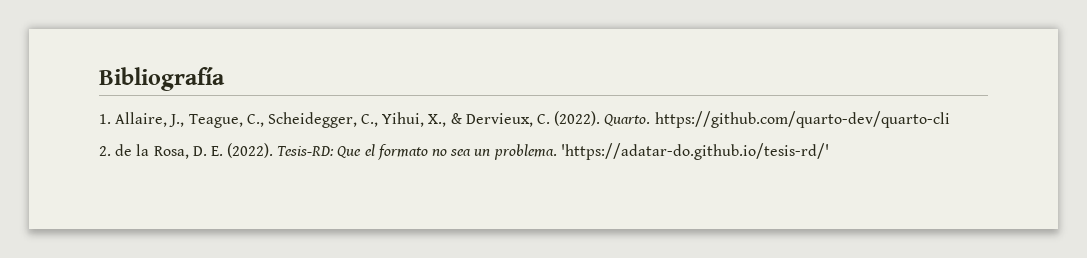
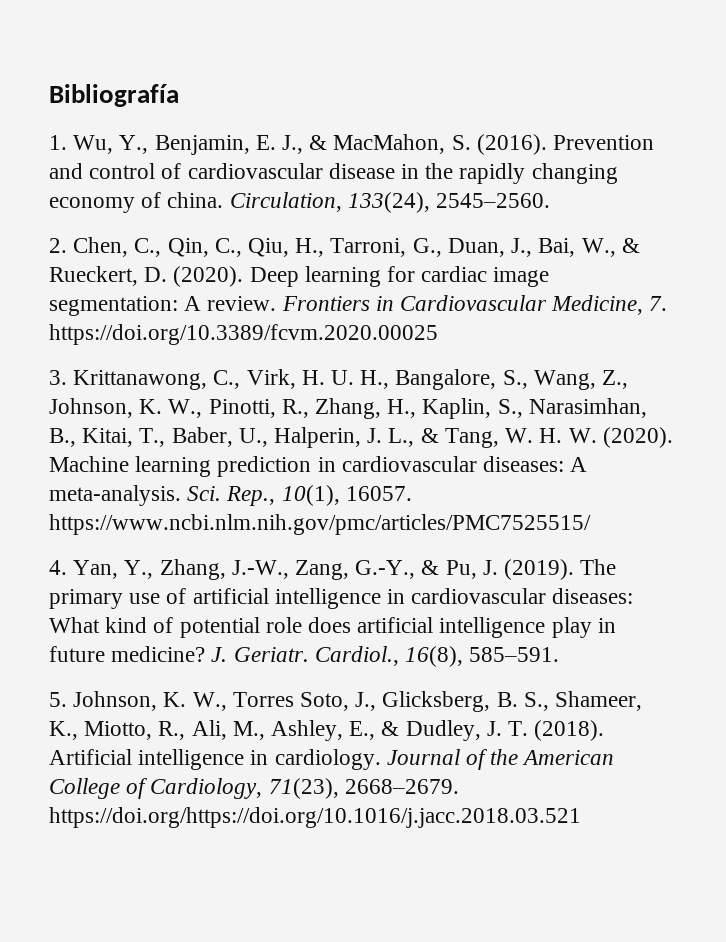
[115,111,950,128] [99,143,829,160] Allaire, J., Teague, C., Scheidegger, C., Yihui, X., & Dervieux, C. (2022). Quarto. https://github.com/quarto-dev/quarto-cli // 2. de la Rosa, D. E. (2022). Tesis-RD: Que el formato no sea un problema. 'https://adatar-do.github.io/tesis-rd/' -> [73,134,655,155] [49,163,618,184] [49,192,551,213] [49,237,640,257] [49,266,550,287] [49,295,668,316] [49,324,438,345] [49,369,629,390] [49,398,647,419] [49,427,673,448] [49,456,588,477] [49,485,412,506] [49,514,591,535] [49,559,617,580] [49,588,634,609] [49,617,616,638] [49,646,560,667] [49,691,643,712] [49,720,605,741] [49,749,615,770] [49,778,459,799] [49,807,581,828] Wu, Y., Benjamin, E. J., & MacMahon, S. (2016). Prevention and control of cardiovascular disease in the rapidly changing economy of china. Circulation, 133(24), 2545–2560. // 2. Chen, C., Qin, C., Qiu, H., Tarroni, G., Duan, J., Bai, W., & Rueckert, D. (2020). Deep learning for cardiac image segmentation: A review. Frontiers in Cardiovascular Medicine, 7. https://doi.org/10.3389/fcvm.2020.00025 // 3. Krittanawong, C., Virk, H. U. H., Bangalore, S., Wang, Z., Johnson, K. W., Pinotti, R., Zhang, H., Kaplin, S., Narasimhan, B., Kitai, T., Baber, U., Halperin, J. L., & Tang, W. H. W. (2020). Machine learning prediction in cardiovascular diseases: A meta-analysis. Sci. Rep., 10(1), 16057. https://www.ncbi.nlm.nih.gov/pmc/articles/PMC7525515/ // 4. Yan, Y., Zhang, J.-W., Zang, G.-Y., & Pu, J. (2019). The primary use of artificial intelligence in cardiovascular diseases: What kind of potential role does artificial intelligence play in future medicine? J. Geriatr. Cardiol., 16(8), 585–591. // 5. Johnson, K. W., Torres Soto, J., Glicksberg, B. S., Shameer, K., Miotto, R., Ali, M., Ashley, E., & Dudley, J. T. (2018). Artificial intelligence in cardiology. Journal of the American College of Cardiology, 71(23), 2668–2679. https://doi.org/https://doi.org/10.1016/j.jacc.2018.03.521

